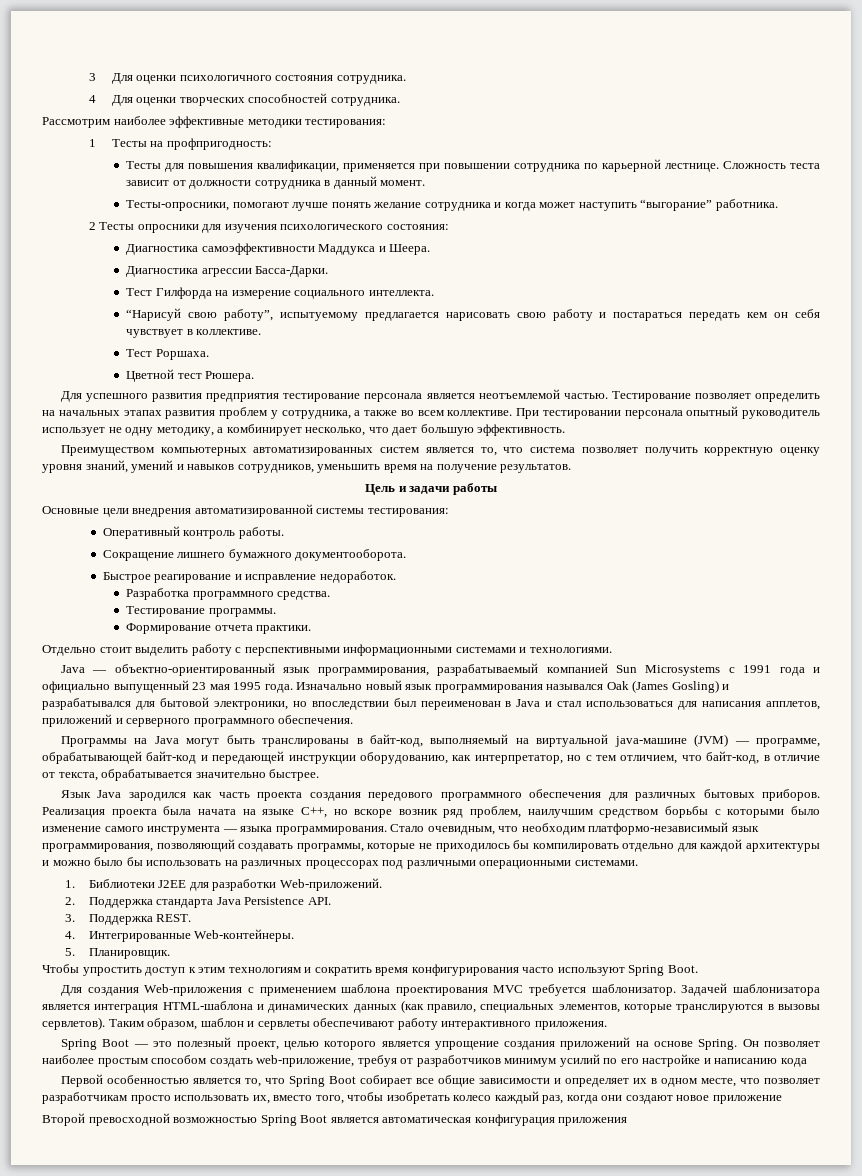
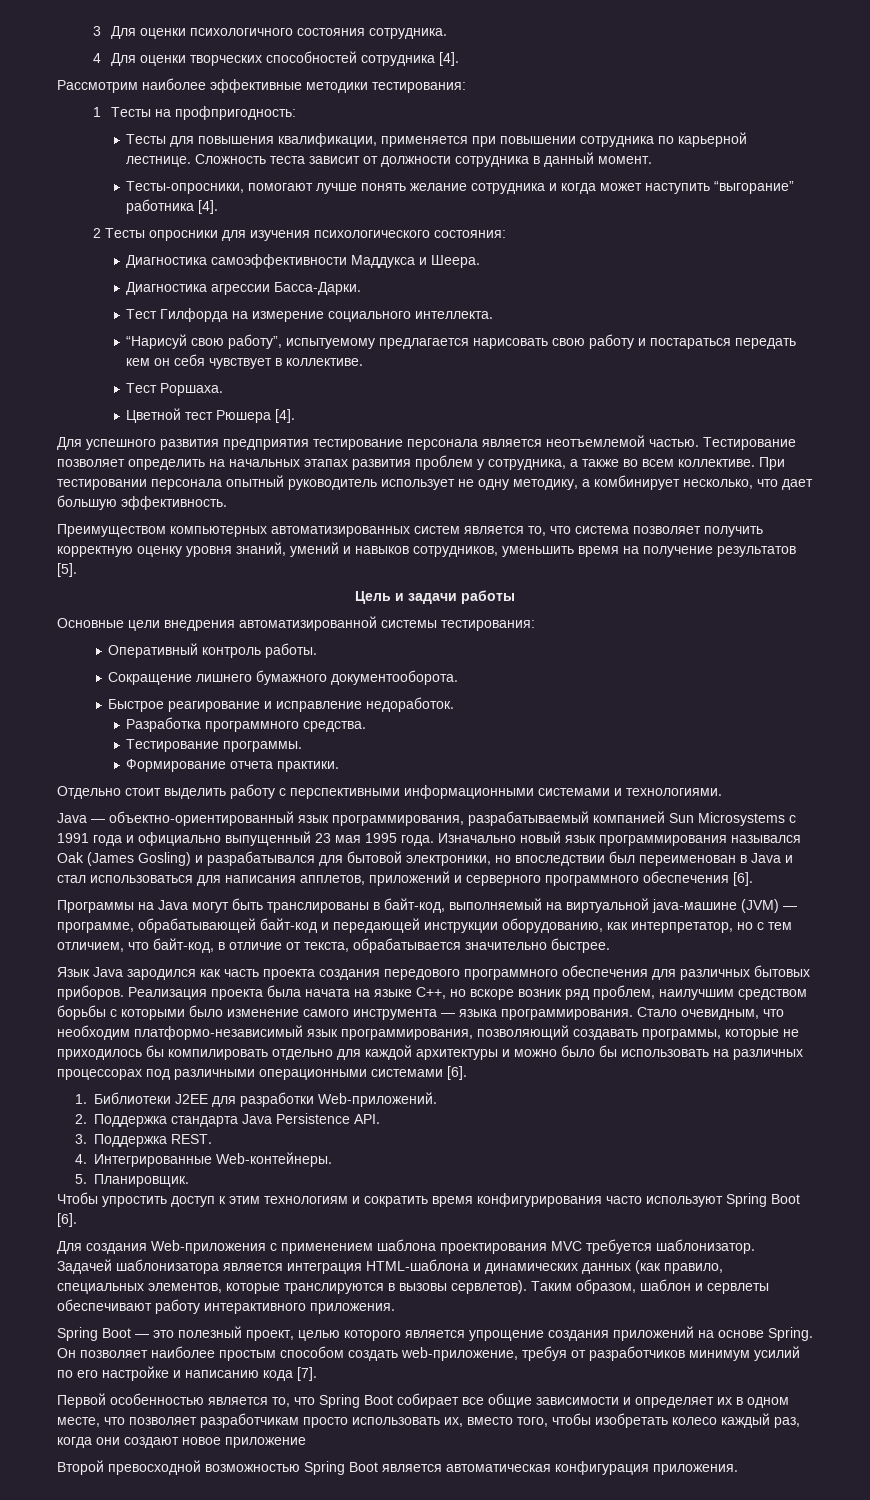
[330,97,400,106] сотрудника. -> [360,52,459,66] сотрудника [4].
[715,199,778,211] работника. -> [126,199,219,214] работника [4].
[205,371,255,382] Рюшера. -> [216,409,296,423] Рюшера [4].
[500,464,572,473] результатов. -> [717,546,796,557] [57,563,77,577] результатов [5].
[278,715,354,724] обеспечения. -> [643,871,753,886] обеспечения [6].
[574,860,638,866] системами. -> [371,1066,467,1080] системами [6].
[667,965,698,973] Boot. -> [771,1194,800,1204] [57,1213,77,1227] Boot [6].
(807, 1062) none -> [297,1367,317,1381] [7].
[558,1117,628,1126] приложения -> [653,1464,738,1475] приложения.

